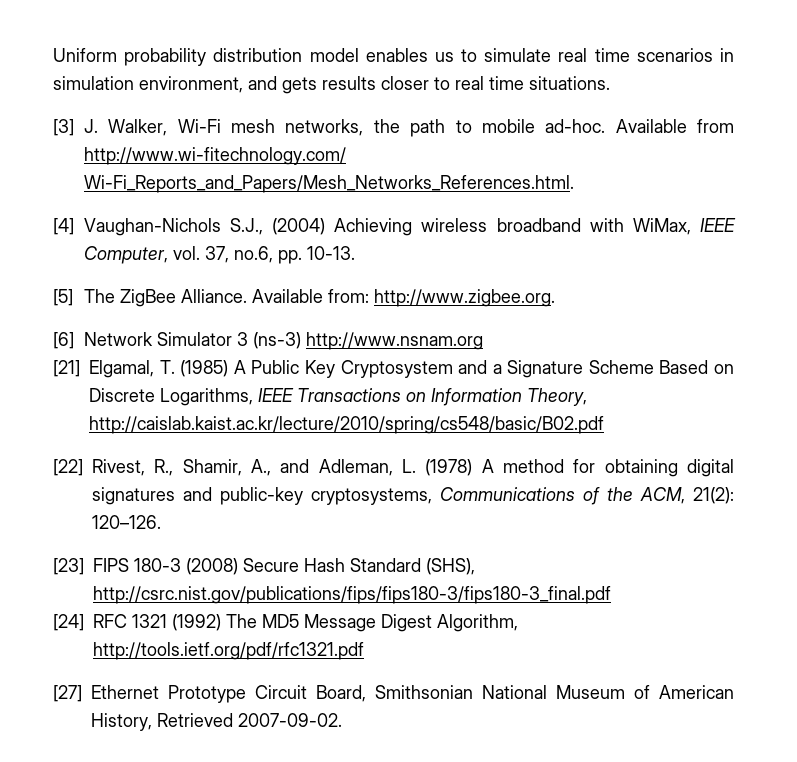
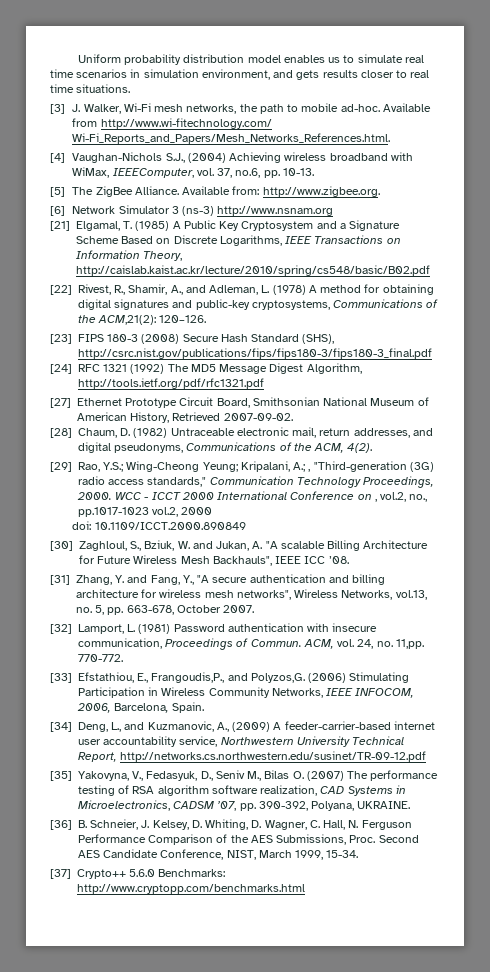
[699,218,736,232] [83,246,168,264] IEEE Computer, -> [112,168,194,178] IEEEComputer,
[640,487,734,504] ACM, 21(2): -> [98,315,157,325] ACM,21(2):
(342, 720) none -> [50,427,433,438] [78,442,373,453] [50,461,434,472] [78,476,435,488] [77,491,428,502] [78,507,213,517] [72,521,246,530] [50,540,429,551] [79,555,349,566] [50,574,386,585] [76,589,427,600] [76,605,255,615] [50,623,378,634] [78,638,424,650] [78,654,123,662] [50,672,410,683] [78,687,415,698] [77,702,205,713] [50,721,435,732] [78,736,405,747] [78,751,427,762] [50,770,439,781] [78,785,406,796] [78,800,411,811] [50,819,412,830] [78,834,419,845] [78,849,359,860] [50,869,226,879] [77,884,305,894] // [28] Chaum, D. (1982) Untraceable electronic mail, return addresses, and digital pseudonyms, Communications of the ACM, 4(2). // [29] Rao, Y.S.; Wing-Cheong Yeung; Kripalani, A.; , "Third-generation (3G) radio access standards," Communication Technology Proceedings, 2000. WCC - ICCT 2000 International Conference on , vol.2, no., pp.1017-1023 vol.2, 2000 // doi: 10.1109/ICCT.2000.890849 // [30] Zaghloul, S., Bziuk, W. and Jukan, A. "A scalable Billing Architecture for Future Wireless Mesh Backhauls", IEEE ICC ’08. // [31] Zhang, Y. and Fang, Y., "A secure authentication and billing architecture for wireless mesh networks", Wireless Networks, vol.13, no. 5, pp. 663-678, October 2007. // [32] Lamport, L. (1981) Password authentication with insecure communication, Proceedings of Commun. ACM, vol. 24, no. 11,pp. 770-772. // [33] Efstathiou, E., Frangoudis,P., and Polyzos,G. (2006) Stimulating Participation in Wireless Community Networks, IEEE INFOCOM, 2006, Barcelona, Spain. // [34] Deng, L., and Kuzmanovic, A., (2009) A feeder-carrier-based internet user accountability service, Northwestern University Technical Report, http://networks.cs.northwestern.edu/susinet/TR-09-12.pdf // [35] Yakovyna, V., Fedasyuk, D., Seniv M., Bilas O. (2007) The performance testing of RSA algorithm software realization, CAD Systems in Microelectronics, CADSM ’07, pp. 390-392, Polyana, UKRAINE. // [36] B. Schneier, J. Kelsey, D. Whiting, D. Wagner, C. Hall, N. Ferguson Performance Comparison of the AES Submissions, Proc. Second AES Candidate Conference, NIST, March 1999, 15-34. // [37] Crypto++ 5.6.0 Benchmarks: http://www.cryptopp.com/benchmarks.html

